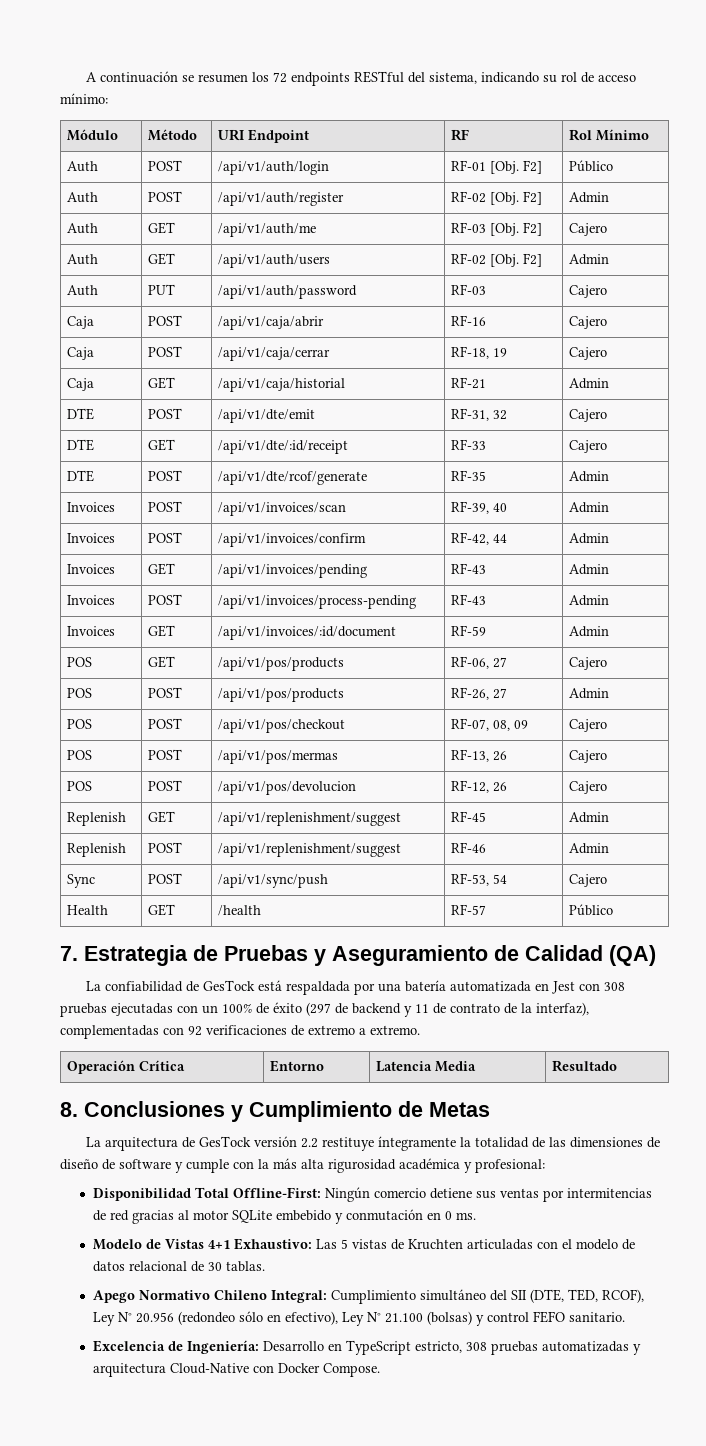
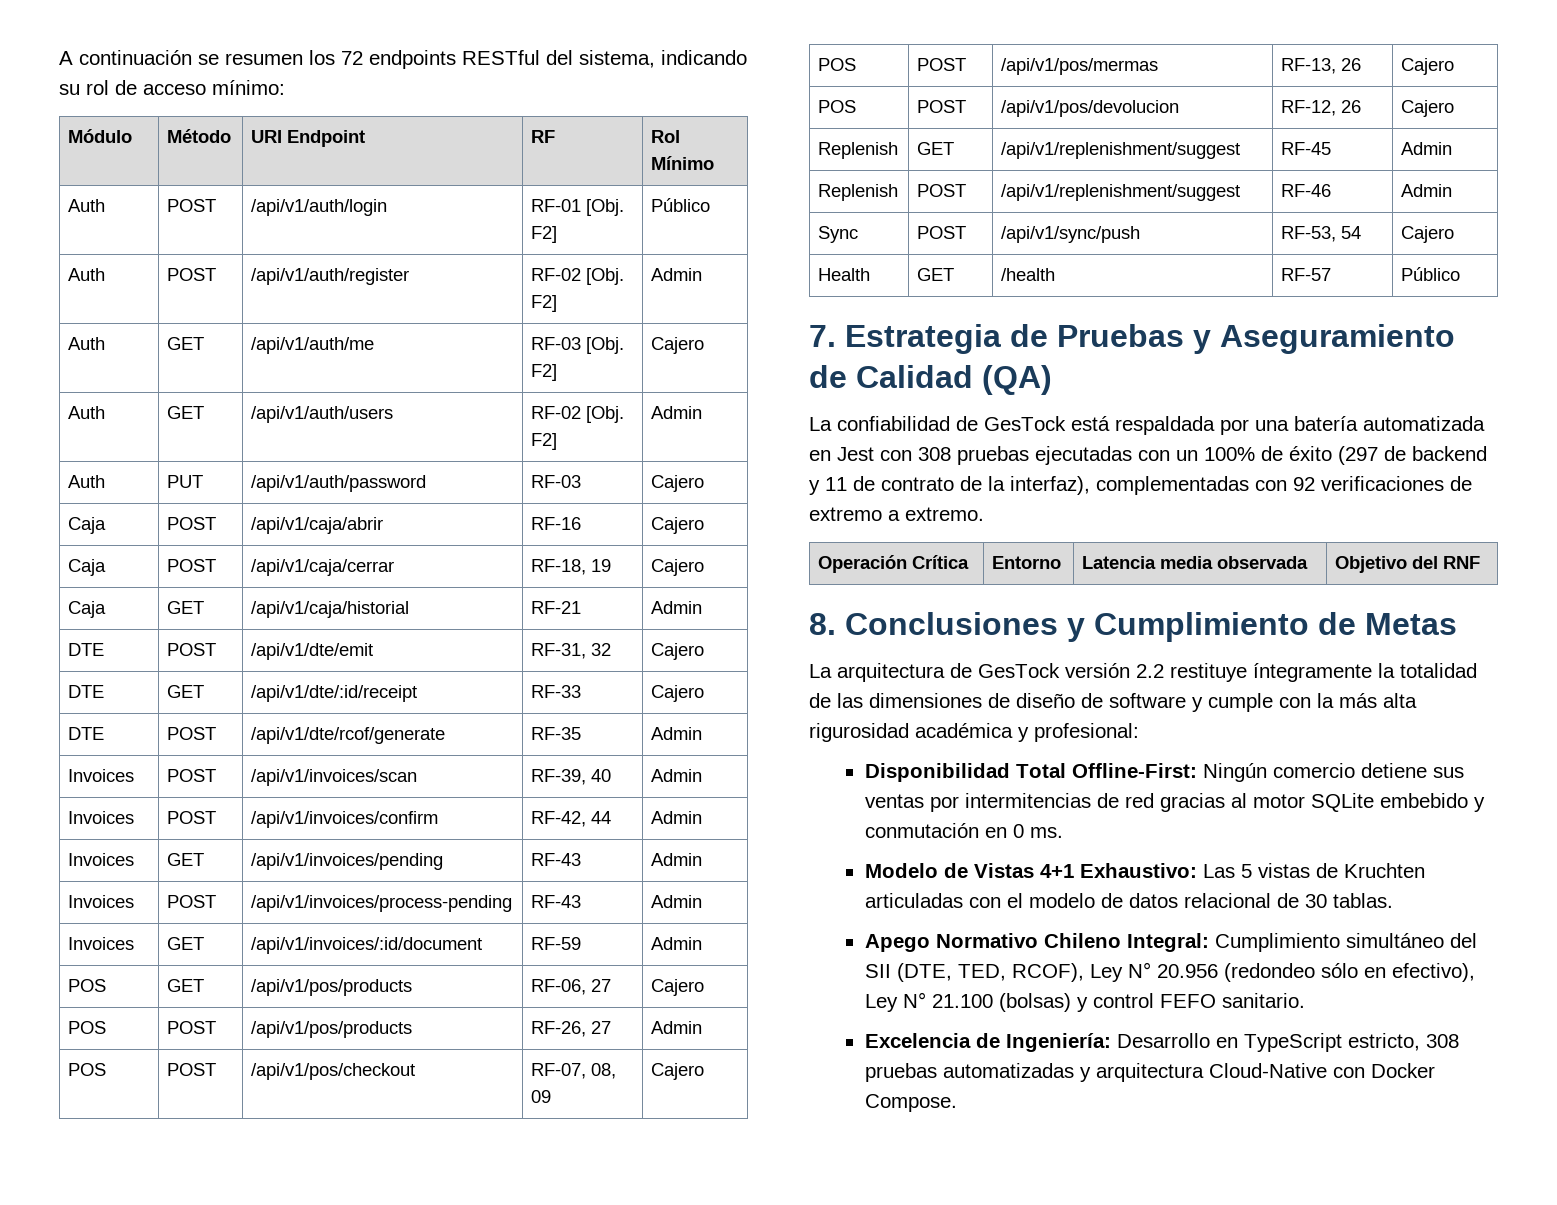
[435,1061,477,1072] [552,1060,618,1072] Media | Resultado -> [1160,556,1309,569] [1335,556,1481,573] media observada | Objetivo del RNF

